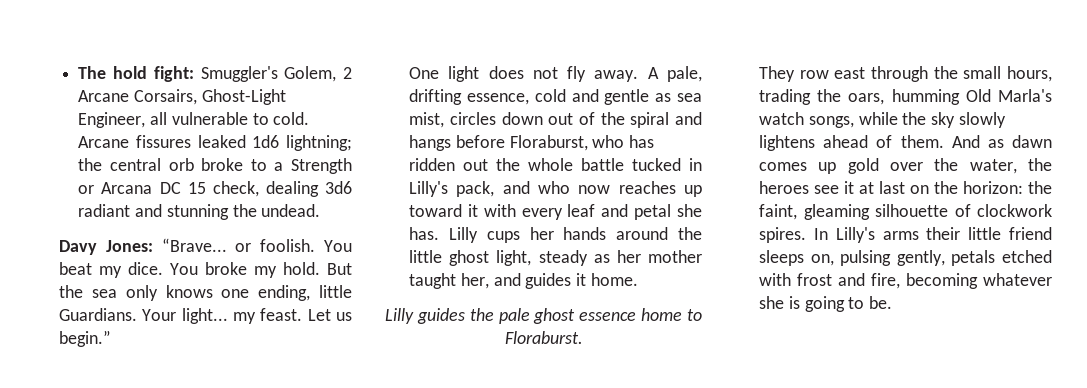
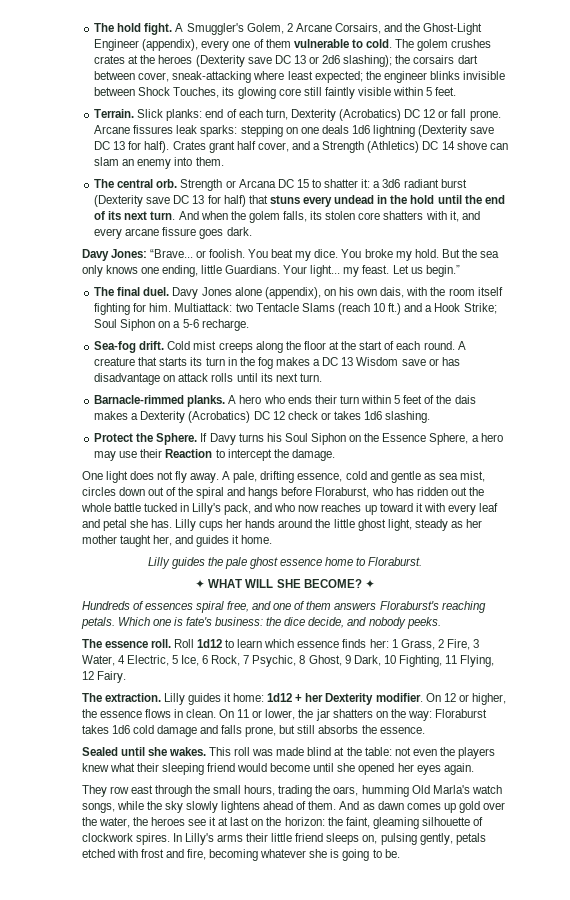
[153,66,194,82] fight: -> [144,23,184,35] fight. A
[201,89,286,105] [78,112,310,128] [78,135,352,151] [78,158,284,171] Ghost-Light Engineer, all vulnerable to cold. Arcane fissures leaked 1d6 lightning; the central orb broke to a -> [384,23,483,35] [94,39,492,51] [94,55,478,67] [94,71,506,83] [94,87,457,99] [94,109,501,121] [94,125,495,137] [94,141,508,153] [94,157,224,169] [94,179,178,188] and the Ghost-Light Engineer (appendix), every one of them vulnerable to cold. The golem crushes crates at the heroes (Dexterity save DC 13 or 2d6 slashing); the corsairs dart between cover, sneak-attacking where least expected; the engineer blinks invisible between Shock Touches, its glowing core still faintly visible within 5 feet. // Terrain. Slick planks: end of each turn, Dexterity (Acrobatics) DC 12 or fall prone. Arcane fissures leak sparks: stepping on one deals 1d6 lightning (Dexterity save DC 13 for half). Crates grant half cover, and a Strength (Athletics) DC 14 shove can slam an enemy into them. // The central orb.
[212,181,352,197] [78,204,321,220] check, dealing 3d6 radiant and stunning the undead. -> [312,179,467,188] [94,195,505,207] [94,211,480,223] [94,227,252,239] to shatter it: a 3d6 radiant burst (Dexterity save DC 13 for half) that stuns every undead in the hold until the end of its next turn. And when the golem falls, its stolen core shatters with it, and every arcane fissure goes dark.
(112, 338) none -> [94,287,503,299] [94,303,497,315] [94,319,249,331] [94,341,466,353] [94,357,460,369] [94,373,322,385] [94,395,476,407] [94,411,431,423] [94,433,503,445] [94,449,335,461] // The final duel. Davy Jones alone (appendix), on his own dais, with the room itself fighting for him. Multiattack: two Tentacle Slams (reach 10 ft.) and a Hook Strike; Soul Siphon on a 5-6 recharge. // Sea-fog drift. Cold mist creeps along the floor at the start of each round. A creature that starts its turn in the fog makes a DC 13 Wisdom save or has disadvantage on attack rolls until its next turn. // Barnacle-rimmed planks. A hero who ends their turn within 5 feet of the dais makes a Dexterity (Acrobatics) DC 12 check or takes 1d6 slashing. // Protect the Sphere. If Davy turns his Soul Siphon on the Essence Sphere, a hero may use their Reaction to intercept the damage.
(583, 337) none -> [195,579,375,589] [81,601,486,613] [80,617,441,629] [81,639,480,650] [81,655,495,667] [81,671,126,683] [81,693,506,705] [81,709,488,721] [81,725,425,737] [81,747,496,759] [81,763,474,775] // ✦ WHAT WILL SHE BECOME? ✦ // Hundreds of essences spiral free, and one of them answers Floraburst's reaching petals. Which one is fate's business: the dice decide, and nobody peeks. // The essence roll. Roll 1d12 to learn which essence finds her: 1 Grass, 2 Fire, 3 Water, 4 Electric, 5 Ice, 6 Rock, 7 Psychic, 8 Ghost, 9 Dark, 10 Fighting, 11 Flying, 12 Fairy. // The extraction. Lilly guides it home: 1d12 + her Dexterity modifier. On 12 or higher, the essence flows in clean. On 11 or lower, the jar shatters on the way: Floraburst takes 1d6 cold damage and falls prone, but still absorbs the essence. // Sealed until she wakes. This roll was made blind at the table: not even the players knew what their sleeping friend would become until she opened her eyes again.

